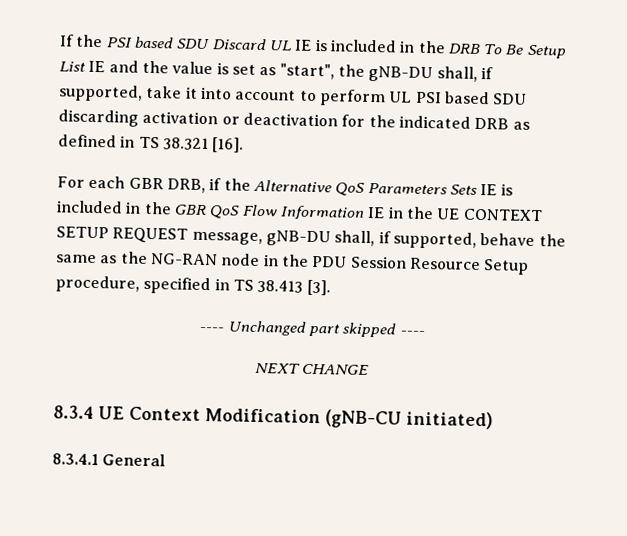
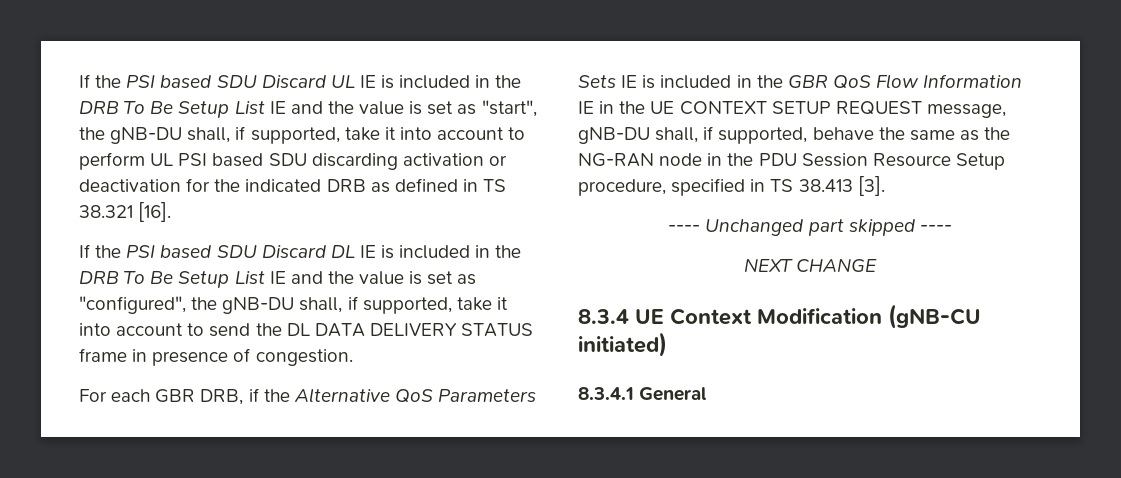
(245, 145) none -> [79,244,522,259] [79,271,477,288] [79,296,508,314] [79,323,534,337] [79,348,353,366] // If the PSI based SDU Discard DL IE is included in the DRB To Be Setup List IE and the value is set as "configured", the gNB-DU shall, if supported, take it into account to send the DL DATA DELIVERY STATUS frame in presence of congestion.

